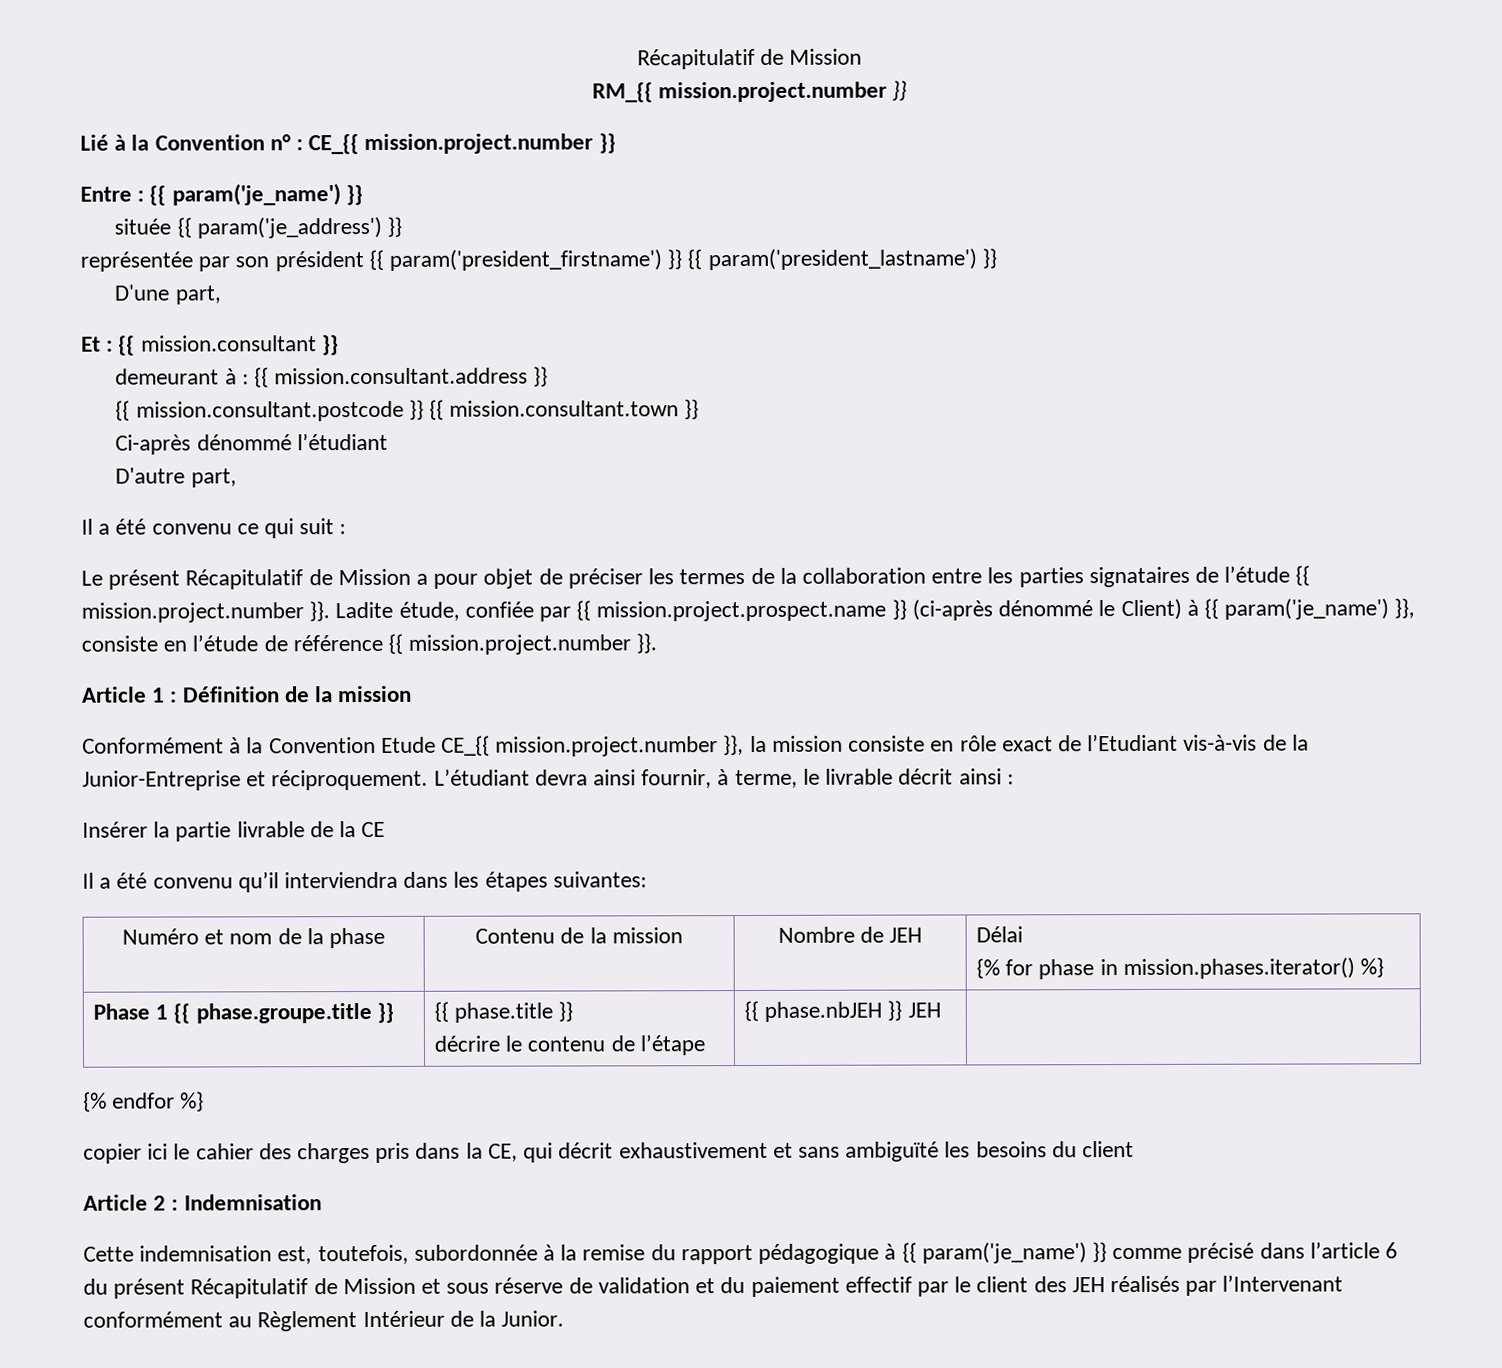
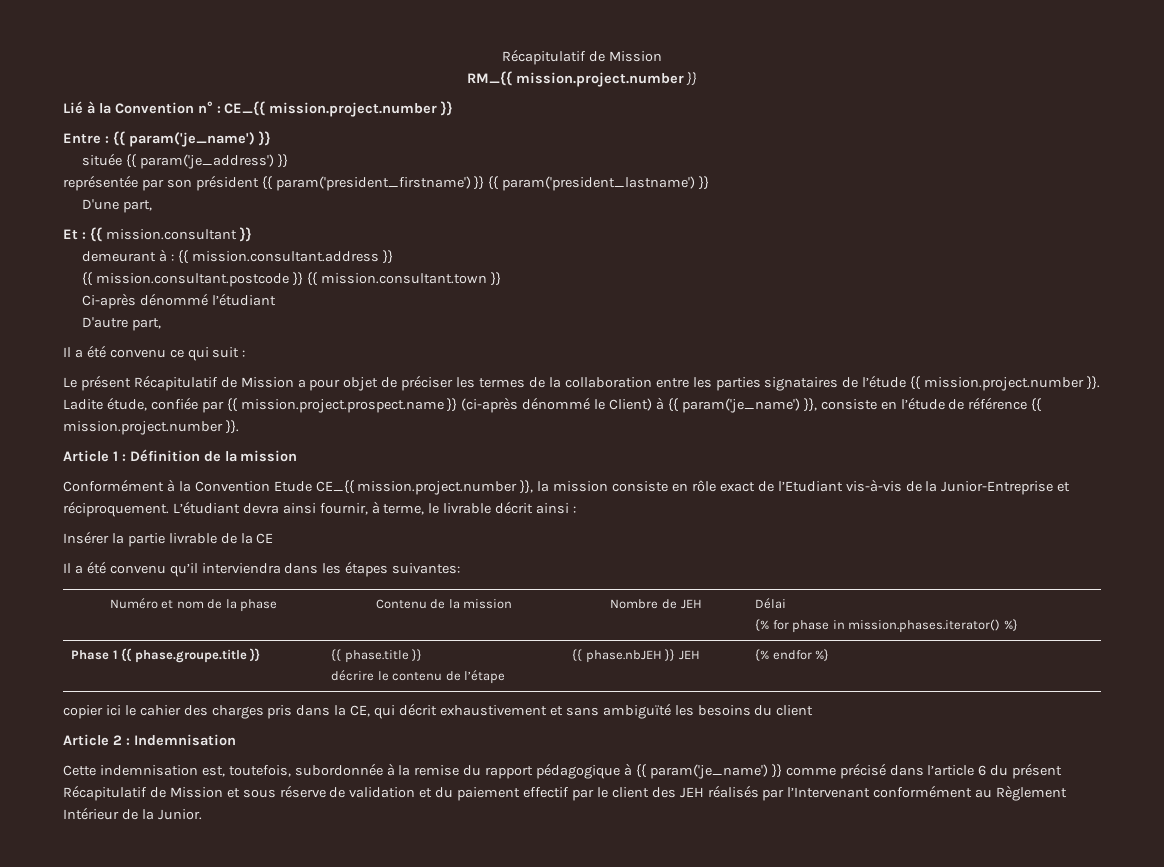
(941, 1010) // -> (700, 655) none

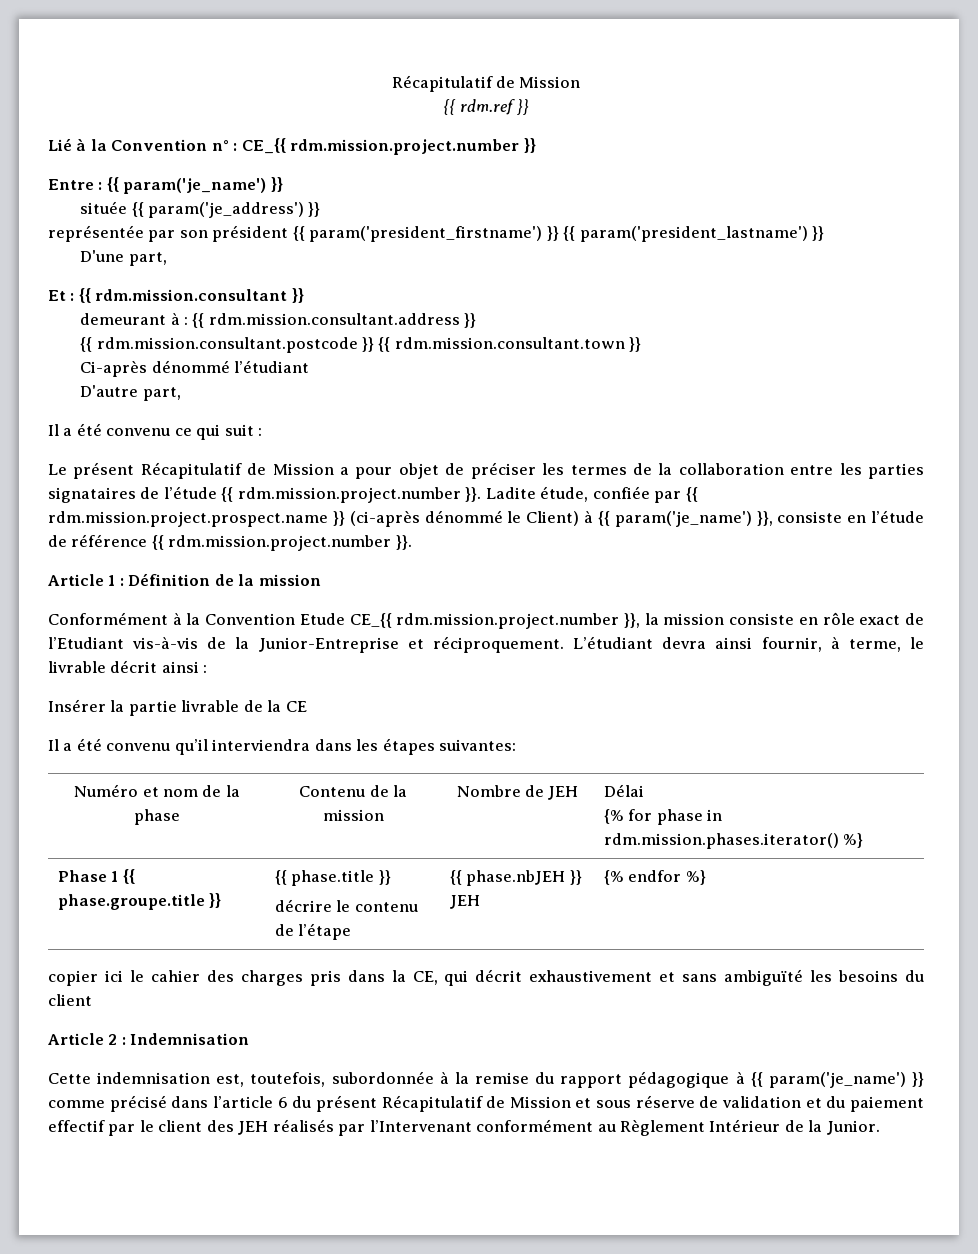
[466,71,684,87] RM_{{ mission.project.number -> [443,99,515,115] {{ rdm.ref
[269,102,438,117] mission.project.number -> [290,139,520,155] rdm.mission.project.number
[105,229,237,240] mission.consultant -> [95,289,288,301] rdm.mission.consultant
[191,251,379,262] mission.consultant.address -> [208,313,460,325] rdm.mission.consultant.address
[96,272,487,287] mission.consultant.postcode }} {{ mission.consultant.town -> [96,337,625,353] rdm.mission.consultant.postcode }} {{ rdm.mission.consultant.town
[924,377,1085,391] mission.project.number -> [237,487,461,503] rdm.mission.project.number
[240,399,444,413] mission.project.prospect.name -> [48,511,328,527] rdm.mission.project.prospect.name
[63,421,223,435] mission.project.number -> [168,535,392,551] rdm.mission.project.number
[357,481,518,495] mission.project.number -> [396,613,620,629] rdm.mission.project.number
[848,619,1001,633] mission.phases.iterator() -> [603,833,839,849] rdm.mission.phases.iterator()

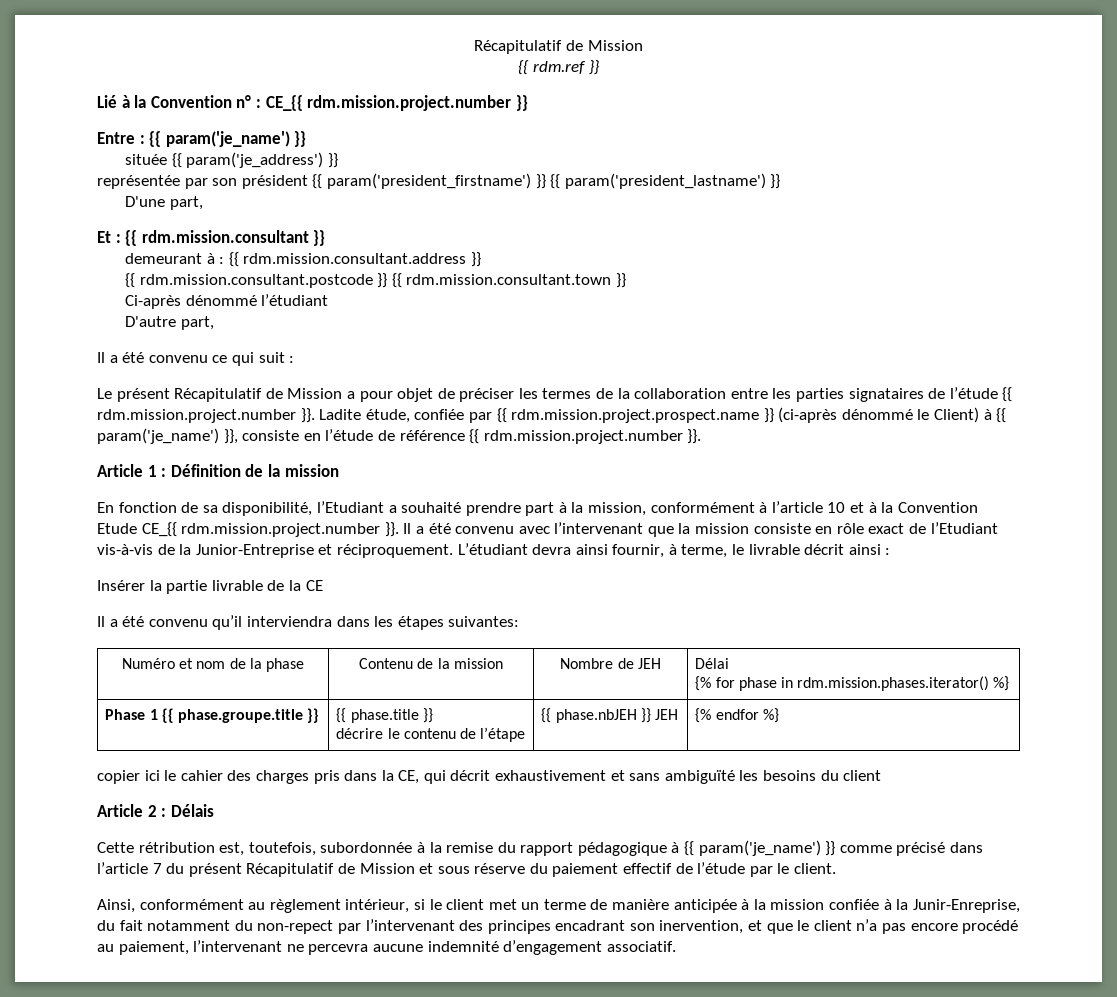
[48,612,168,625] Conformément -> [97,501,865,516] En fonction de sa disponibilité, l’Etudiant a souhaité prendre part à la mission, conformément à l’article 10 et
[624,613,640,628] }}, -> [384,522,674,537] }}. Il a été convenu avec l’intervenant que
[130,1033,250,1045] Indemnisation -> [170,804,214,817] Délais
[97,1072,211,1084] indemnisation -> [138,842,215,853] rétribution
[277,1097,288,1108] 6 -> [152,863,162,874] 7
[699,1096,924,1112] [48,1119,880,1136] de validation et du paiement effectif par le client des JEH réalisés par l’Intervenant conformément au Règlement Intérieur de la Junior. -> [529,862,837,877] [97,899,1020,913] [97,919,1019,934] [97,940,676,955] du paiement effectif de l’étude par le client. // Ainsi, conformément au règlement intérieur, si le client met un terme de manière anticipée à la mission confiée à la Junir-Enreprise, du fait notamment du non-repect par l’intervenant des principes encadrant son inervention, et que le client n’a pas encore procédé au paiement, l’intervenant ne percevra aucune indemnité d’engagement associatif.

